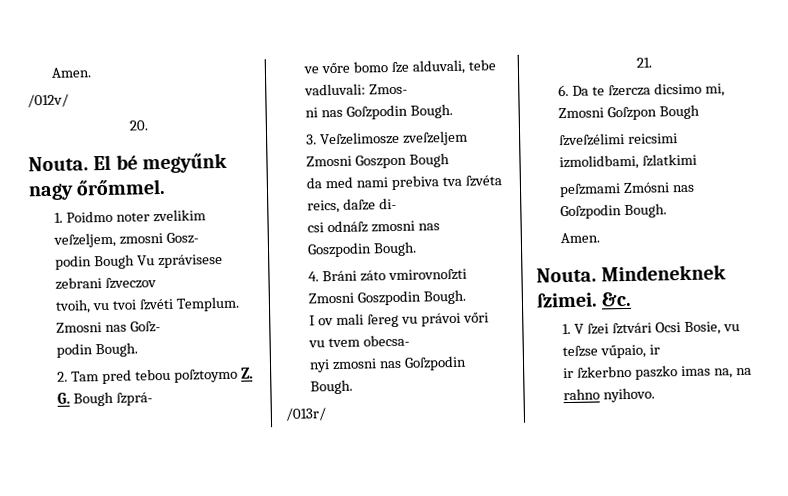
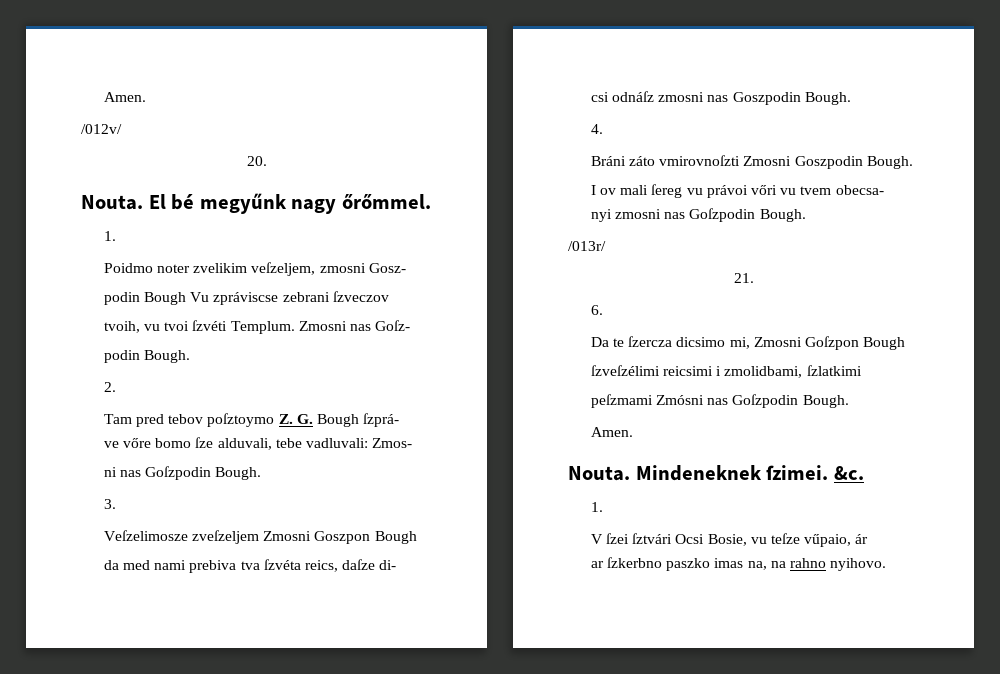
(64, 217) none -> (116, 236) //
[157,253,223,269] zprávisese -> [213,292,279,305] zpráviscse
(69, 376) none -> (116, 387) //
[134,368,171,381] tebou -> [168,414,204,424] tebov
(318, 139) none -> (116, 504) //
(320, 276) none -> (603, 129) //
(570, 90) none -> (603, 310) //
[559,154,640,171] izmolidbami, -> [716,366,803,378] i zmolidbami,
(572, 329) none -> (603, 507) //
[562,344,660,359] [563,367,575,379] teſzse vűpaio, ir // ir -> [770,533,869,547] [590,561,604,568] teſze vűpaio, ár // ar

